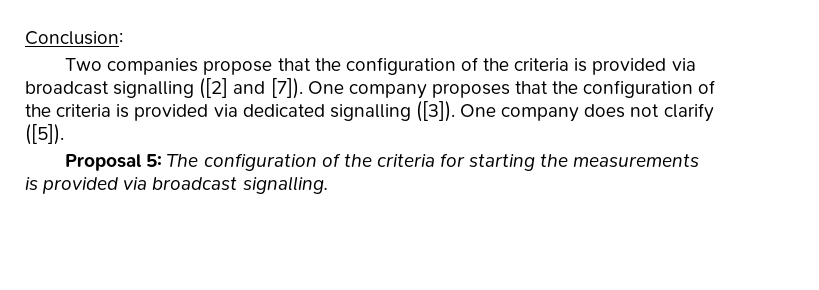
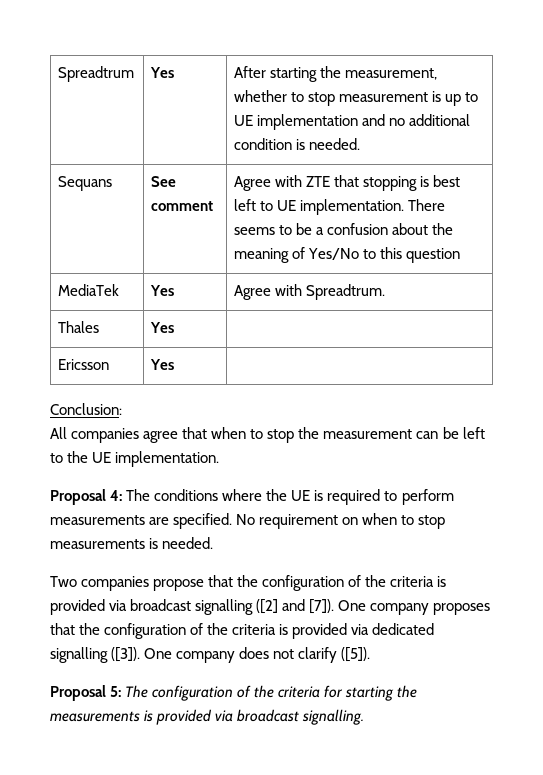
[25,31,123,45] Conclusion: -> [58,66,135,82] [150,67,175,78] [234,66,438,82] [234,90,479,106] [234,114,471,130] [234,138,361,150] [58,176,113,191] [151,176,177,187] [151,201,214,211] [234,175,461,191] [234,199,446,215] [234,223,454,235] [234,247,461,263] [58,284,120,296] [150,285,175,296] [234,284,386,300] [58,321,100,333] [150,322,175,333] [58,359,110,370] [150,359,175,370] [50,403,122,415] [50,427,485,443] [50,451,220,467] [50,489,454,505] [50,513,446,529] [50,537,214,549] Spreadtrum | Yes | After starting the measurement, whether to stop measurement is up to UE implementation and no additional condition is needed. // Sequans | See comment | Agree with ZTE that stopping is best left to UE implementation. There seems to be a confusion about the meaning of Yes/No to this question // MediaTek | Yes | Agree with Spreadtrum. // Thales | Yes | // Ericsson | Yes | // Conclusion: // All companies agree that when to stop the measurement can be left to the UE implementation. // Proposal 4: The conditions where the UE is required to perform measurements are specified. No requirement on when to stop measurements is needed.

